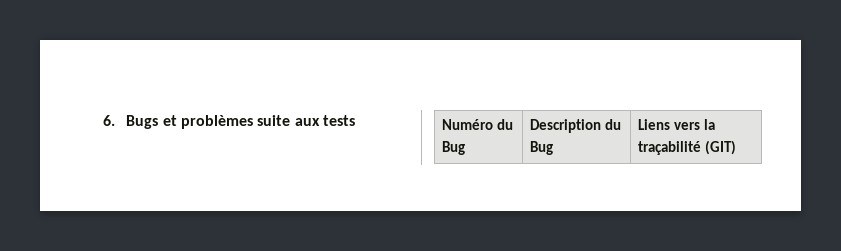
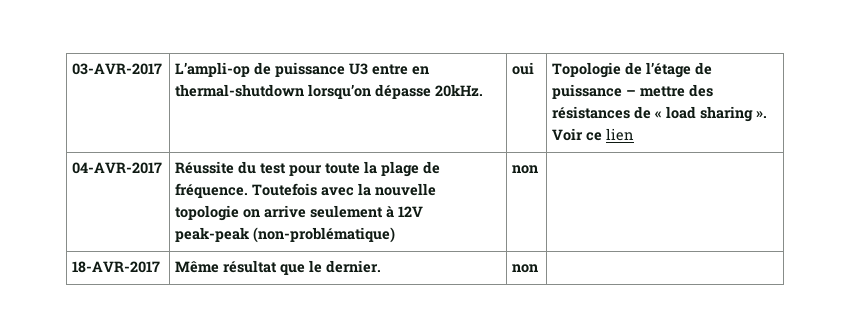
[102,115,356,129] [441,119,513,130] [441,141,465,155] [529,119,621,133] [529,141,553,155] [637,119,715,130] [637,140,736,155] 6. Bugs et problèmes suite aux tests // Numéro du Bug | Description du Bug | Liens vers la traçabilité (GIT) -> [72,63,163,75] [175,62,430,77] [175,84,484,99] [512,62,535,75] [552,62,713,78] [552,84,714,99] [552,106,768,122] [552,128,635,141] [72,162,163,174] [175,161,441,177] [175,183,437,198] [175,205,424,221] [175,227,396,243] [512,165,539,174] [72,261,161,273] [175,260,382,275] [512,264,539,273] 03-AVR-2017 | L’ampli-op de puissance U3 entre en thermal-shutdown lorsqu’on dépasse 20kHz. | oui | Topologie de l’étage de puissance – mettre des résistances de « load sharing ». Voir ce lien // 04-AVR-2017 | Réussite du test pour toute la plage de fréquence. Toutefois avec la nouvelle topologie on arrive seulement à 12V peak-peak (non-problématique) | non | // 18-AVR-2017 | Même résultat que le dernier. | non |

